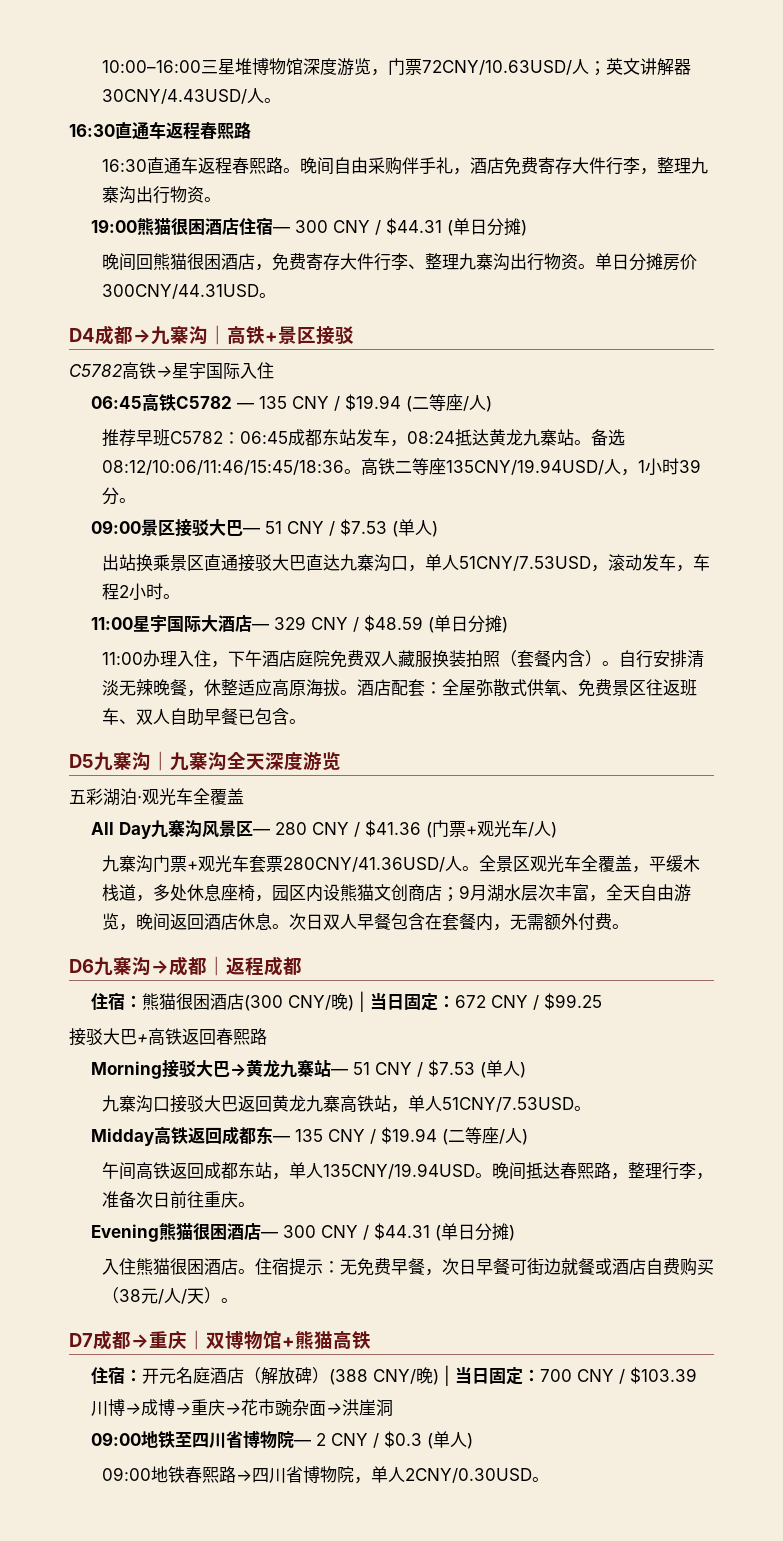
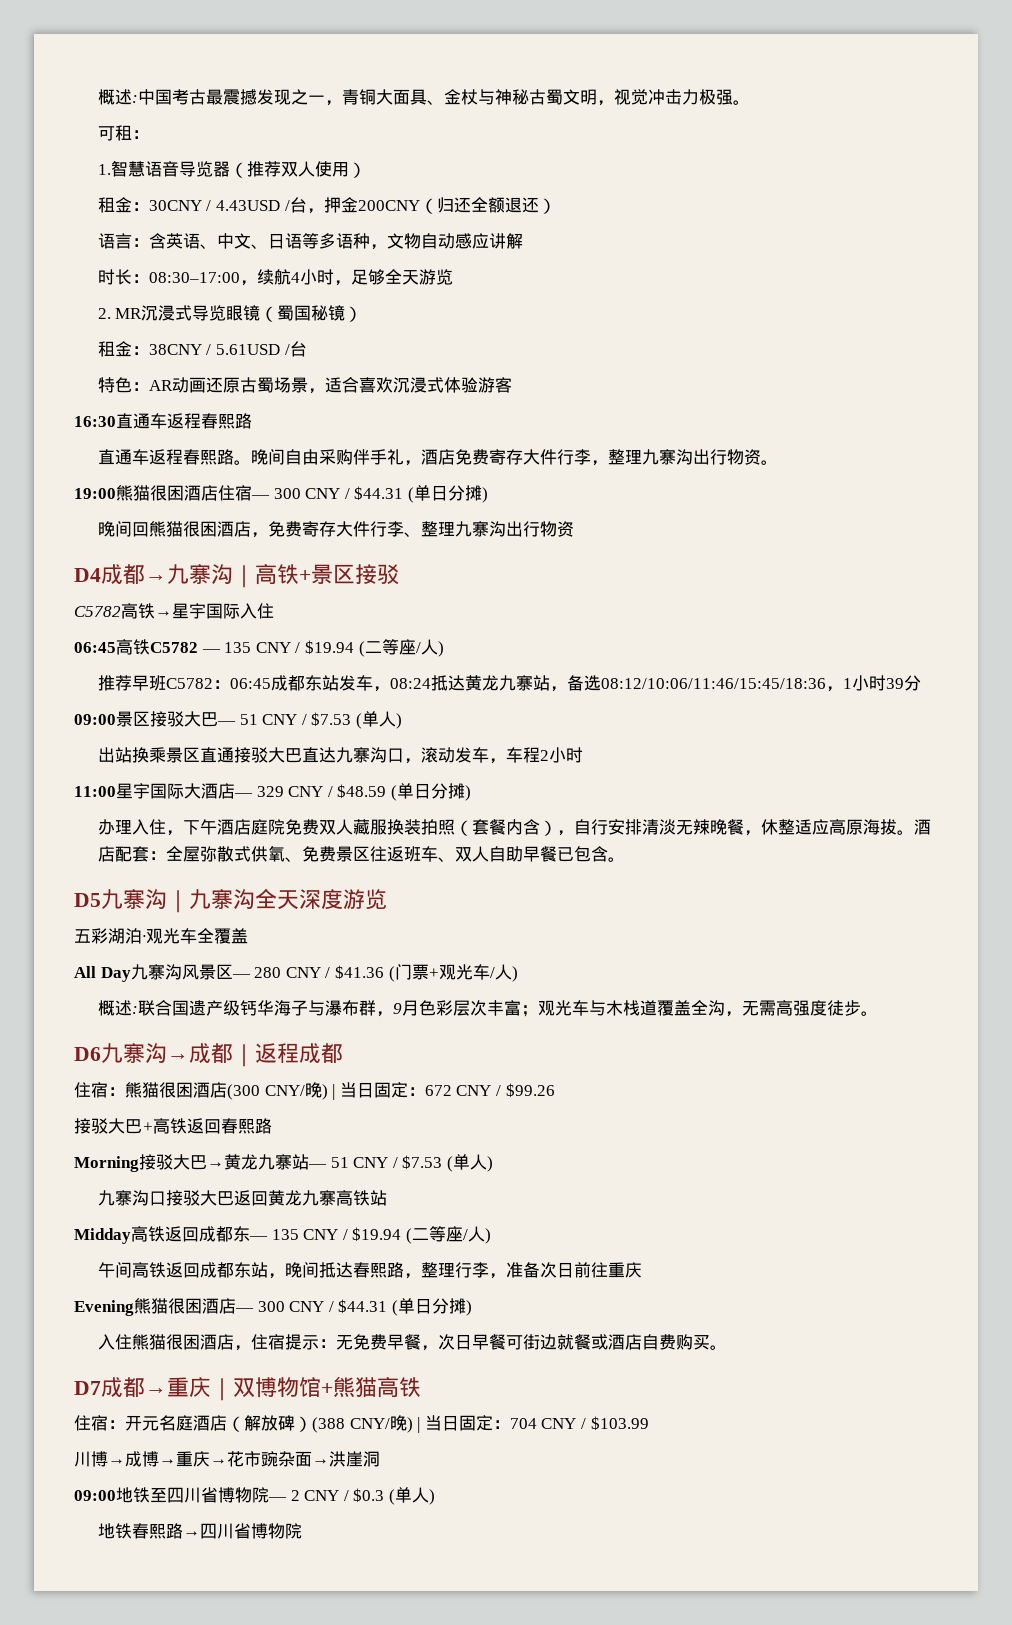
[101,58,691,76] [101,88,281,104] 10:00–16:00三星堆博物馆深度游览，门票72CNY/10.63USD/人；英文讲解器30CNY/4.43USD/人。 -> [97,89,750,106] [97,125,149,141] [97,160,366,178] [97,197,556,214] [97,233,523,250] [97,269,453,286] [97,305,363,322] [97,341,307,357] [97,377,512,394] 概述:中国考古最震撼发现之一，青铜大面具、金杖与神秘古蜀文明，视觉冲击力极强。 // 可租： // 1.智慧语音导览器（推荐双人使用） // 租金：30CNY / 4.43USD /台，押金200CNY（归还全额退还） // 语言：含英语、中文、日语等多语种，文物自动感应讲解 // 时长：08:30–17:00，续航4小时，足够全天游览 // 2. MR沉浸式导览眼镜（蜀国秘镜） // 租金：38CNY / 5.61USD /台 // 特色：AR动画还原古蜀场景，适合喜欢沉浸式体验游客
[101,159,147,172] 16:30 -> (252, 421) none
[577,253,697,271] [101,284,276,299] 。单日分摊房价300CNY/44.31USD。 -> (574, 529) none
[573,440,591,445] 。 -> [549,686,567,692] ，
[343,458,621,476] 。高铁二等座135CNY/19.94USD/人 -> (826, 683) none
[118,498,136,503] 。 -> (921, 683) none
[424,554,608,572] 单人51CNY/7.53USD， -> (421, 761) none
[162,594,180,599] 。 -> (583, 755) none
[101,652,143,665] 11:00 -> (471, 793) none
[601,661,619,666] 。 -> [556,830,574,836] ，
[101,855,700,873] [101,884,691,902] [101,913,612,931] 九寨沟门票+观光车套票280CNY/41.36USD/人。全景区观光车全覆盖，平缓木栈道，多处休息座椅，园区内设熊猫文创商店；9月湖水层次丰富，全天自由游览，晚间返回酒店休息。次日双人早餐包含在套餐内，无需额外付费 -> [97,1000,861,1017] 概述:联合国遗产级钙华海子与瀑布群，9月色彩层次丰富；观光车与木栈道覆盖全沟，无需高强度徒步
[544,993,603,1010] $99.25 -> [505,1083,555,1097] $99.26
[390,1095,591,1113] ，单人51CNY/7.53USD。 -> (387, 1198) none
[288,1162,492,1179] 单人135CNY/19.94USD。 -> (285, 1276) none
[237,1202,255,1207] 。 -> (642, 1270) none
[237,1269,255,1274] 。 -> [233,1345,251,1351] ，
[101,1287,221,1304] （38元/人/天） -> (710, 1342) none
[540,1367,698,1384] 700 CNY / $103.39 -> [509,1416,649,1430] 704 CNY / $103.99
[101,1467,151,1481] 09:00 -> (435, 1497) none
[353,1466,549,1484] ，单人2CNY/0.30USD。 -> (302, 1531) none

